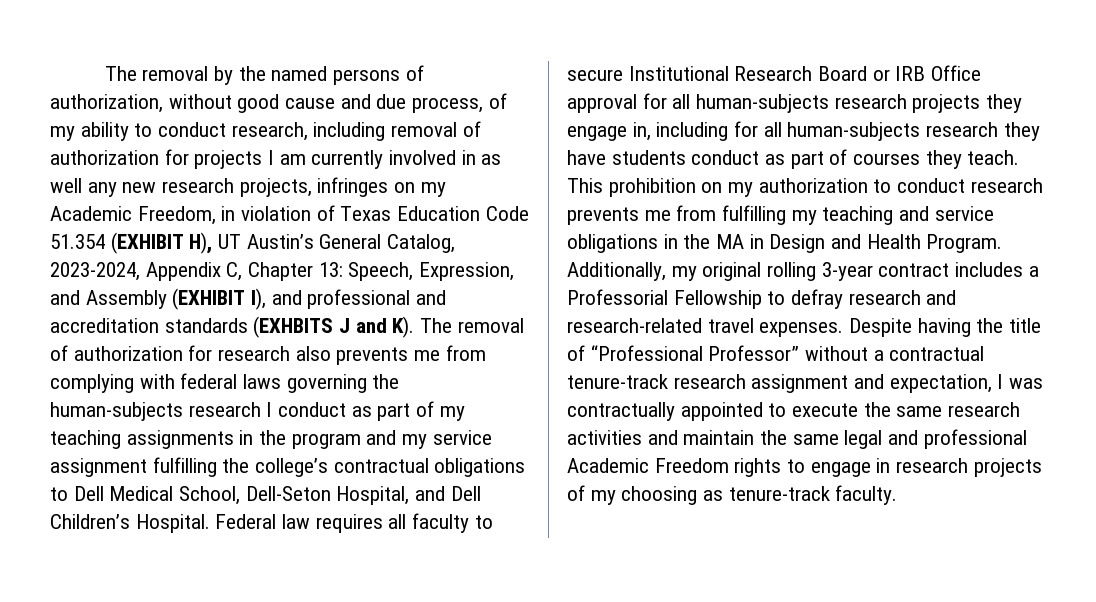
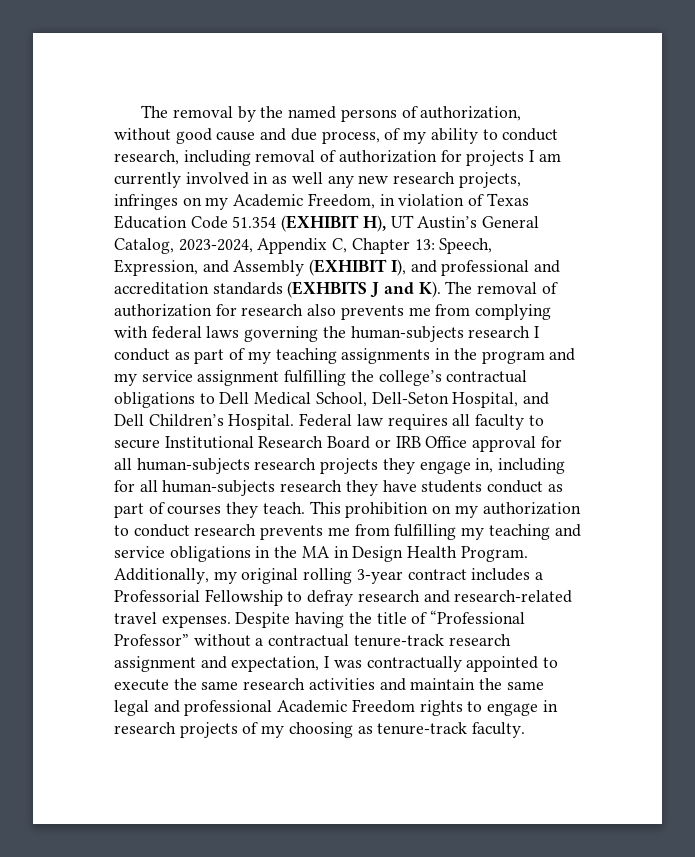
[831,234,862,249] and -> (404, 554) none

